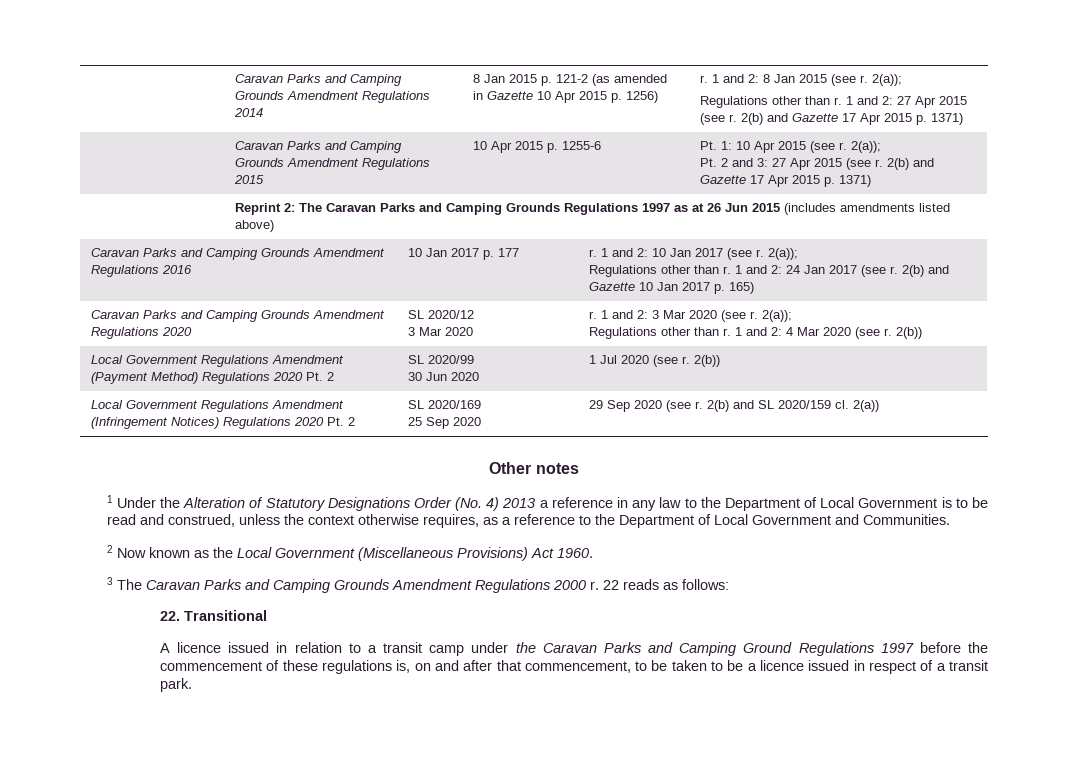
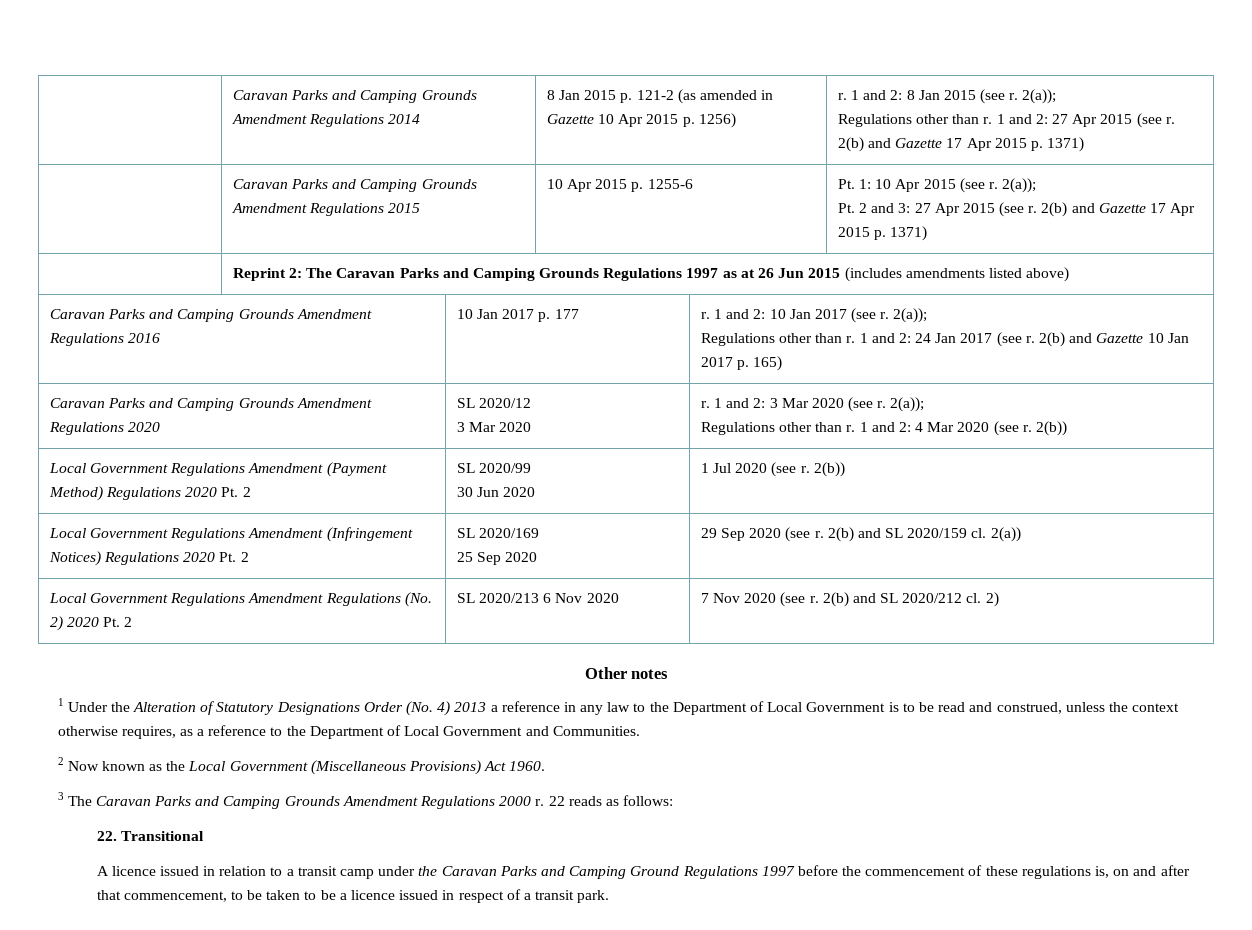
(880, 406) none -> [48,592,432,607] [49,616,133,631] [456,593,619,603] [700,592,999,607] // Local Government Regulations Amendment Regulations (No. 2) 2020 Pt. 2 | SL 2020/213 6 Nov 2020 | 7 Nov 2020 (see r. 2(b) and SL 2020/212 cl. 2)

